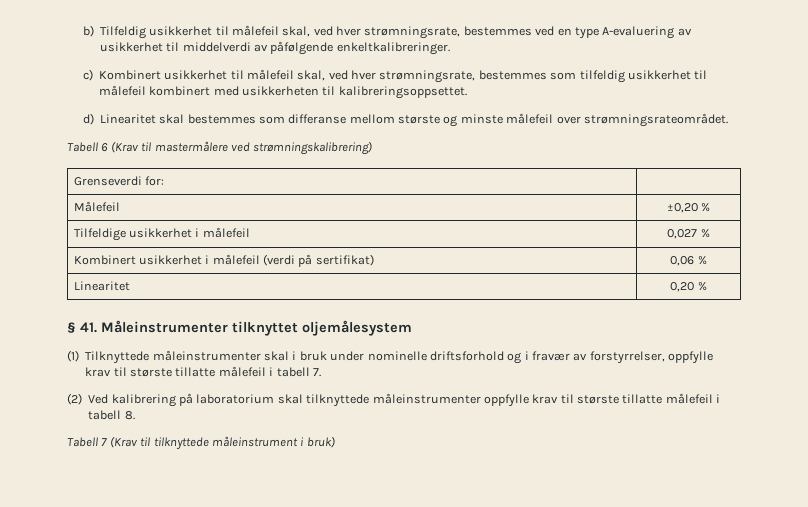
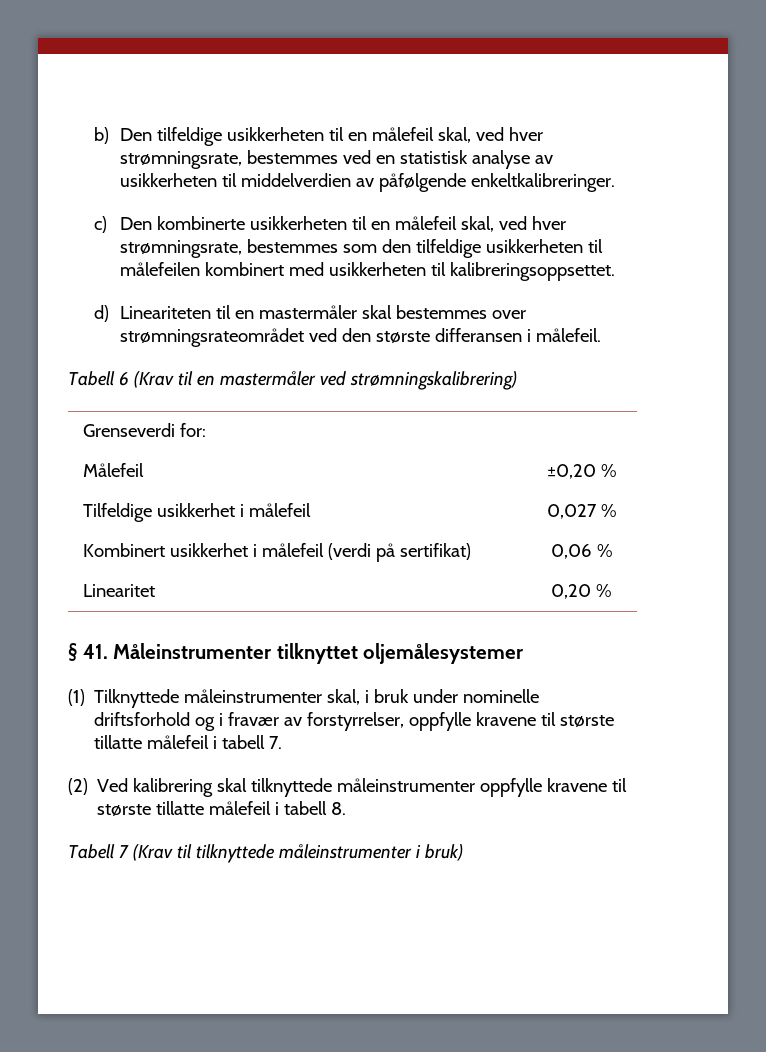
[99,26,229,39] Tilfeldig usikkerhet til -> [119,127,367,146] Den tilfeldige usikkerheten til en
[574,26,692,39] [99,42,251,52] type A-evaluering av usikkerhet til middelverdi -> [399,150,553,169] [119,173,351,187] statistisk analyse av usikkerheten til middelverdien
[98,70,244,80] Kombinert usikkerhet til -> [119,216,390,230] Den kombinerte usikkerheten til en
[579,70,708,83] [98,85,146,96] tilfeldig usikkerhet til målefeil -> [381,239,603,258] [119,262,200,276] den tilfeldige usikkerheten til målefeilen
[99,113,728,127] Linearitet skal bestemmes som differanse mellom største og minste målefeil over strømningsrateområdet. -> [119,305,526,319] [119,328,601,347] Lineariteten til en mastermåler skal bestemmes over strømningsrateområdet ved den største differansen i målefeil.
[154,141,228,152] mastermålere -> [196,371,316,386] en mastermåler
[302,320,412,336] oljemålesystem -> [363,643,525,664] oljemålesystemer
[264,351,289,361] skal -> [327,689,361,705] skal,
[85,367,112,377] krav -> [476,712,537,726] kravene
[179,393,275,406] på laboratorium -> (214, 787) none
[532,394,559,404] krav -> [547,778,608,792] kravene
[211,436,298,447] måleinstrument -> [278,844,412,859] måleinstrumenter

